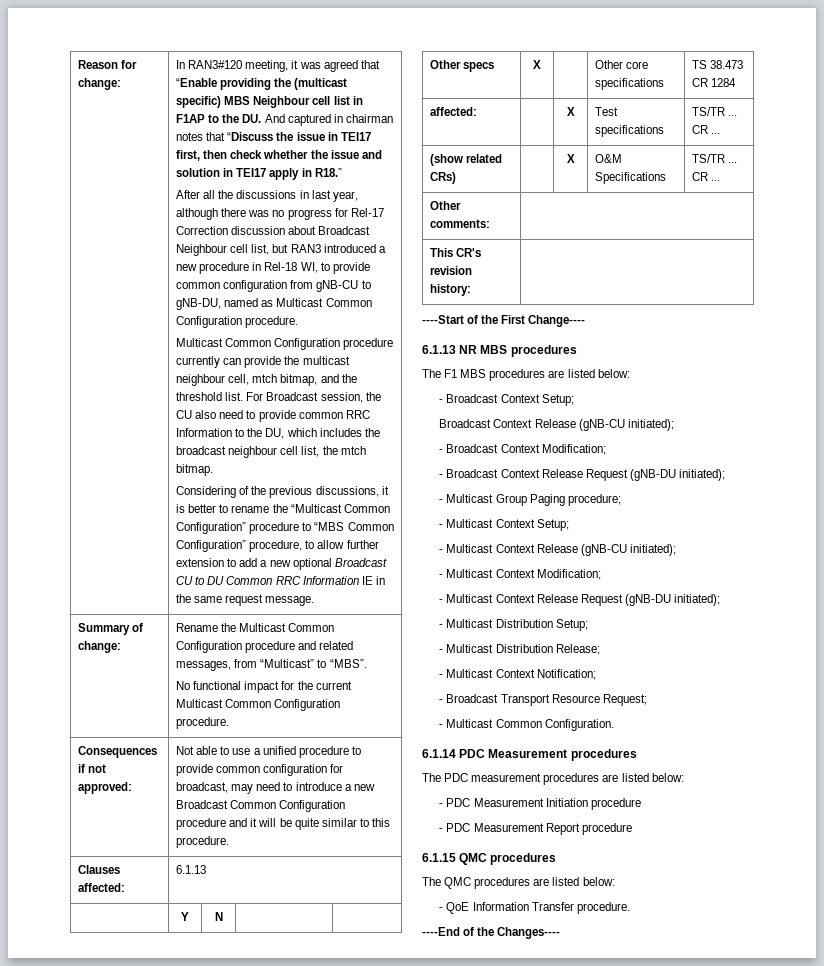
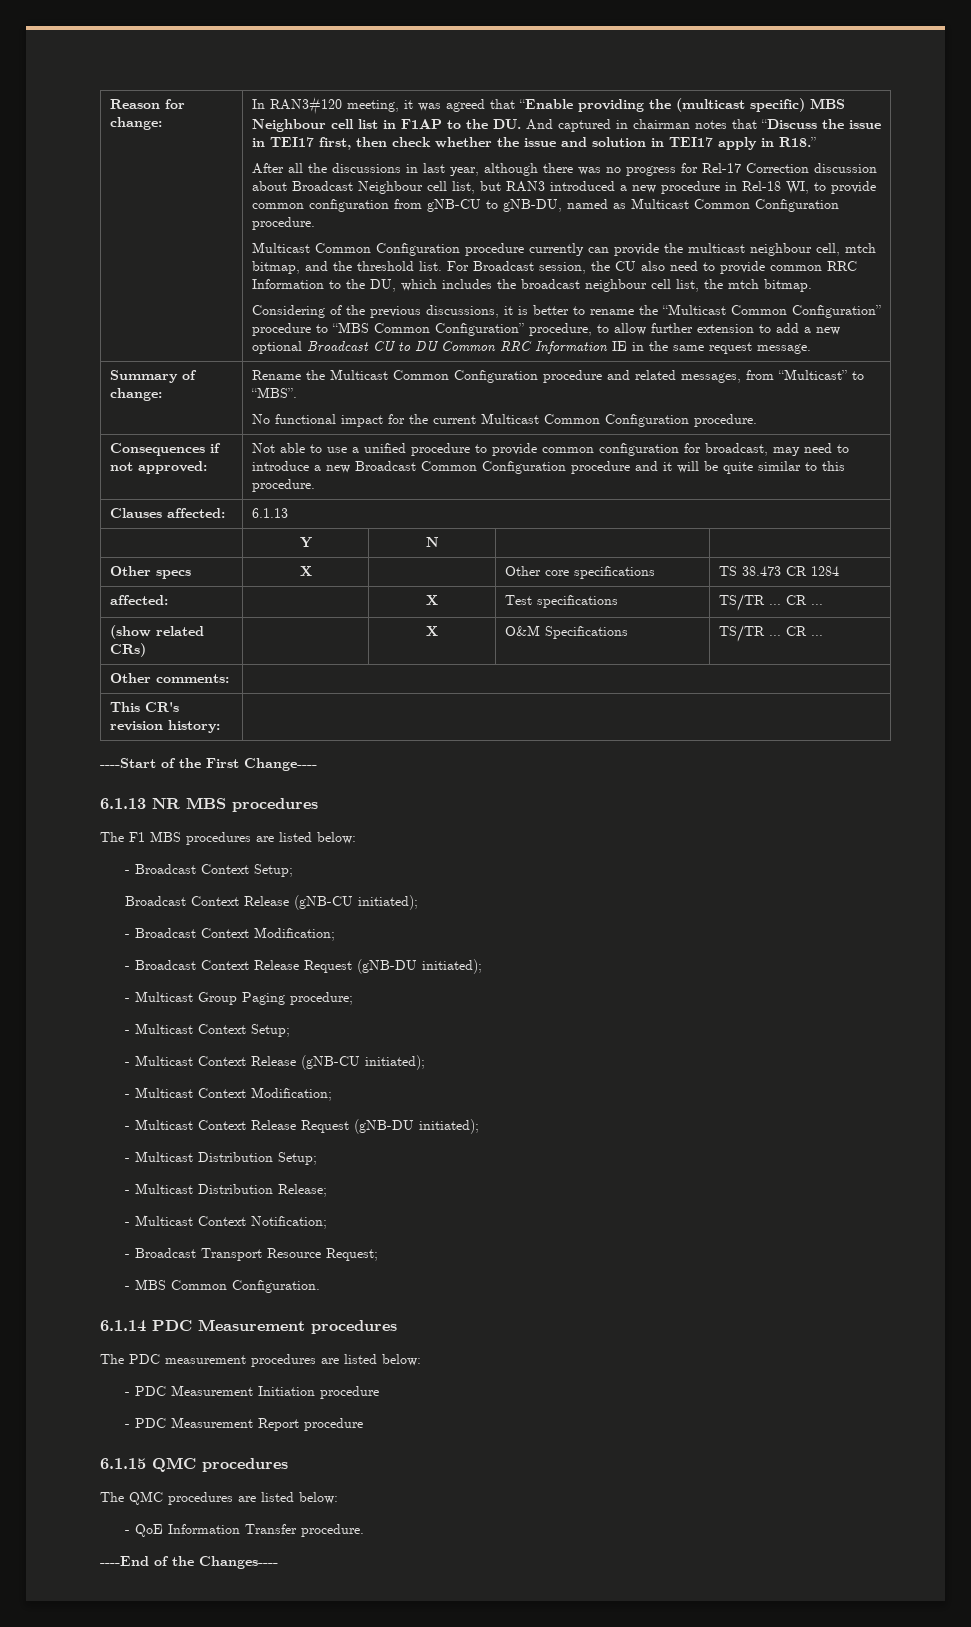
[446,719,494,728] Multicast -> [134,1279,166,1290] MBS

